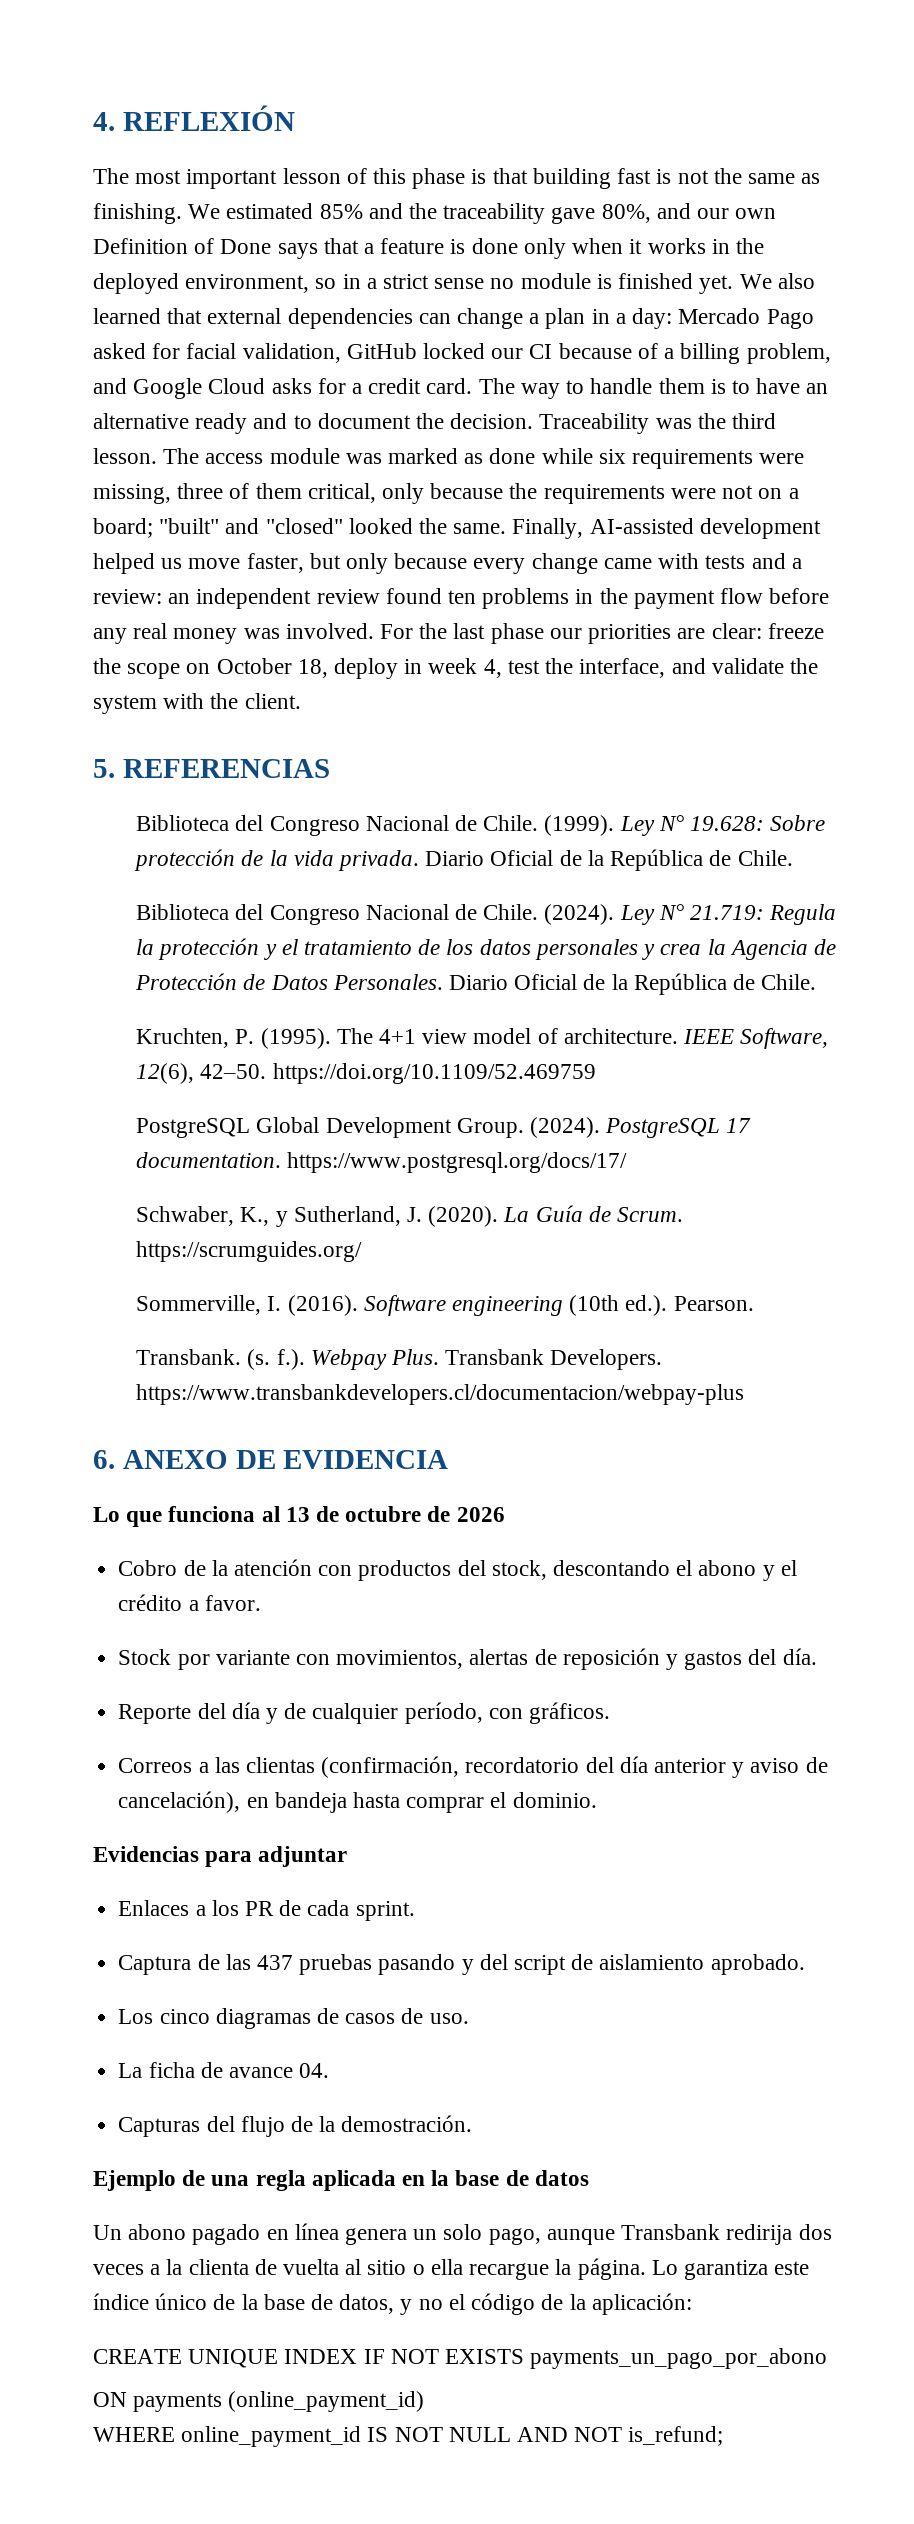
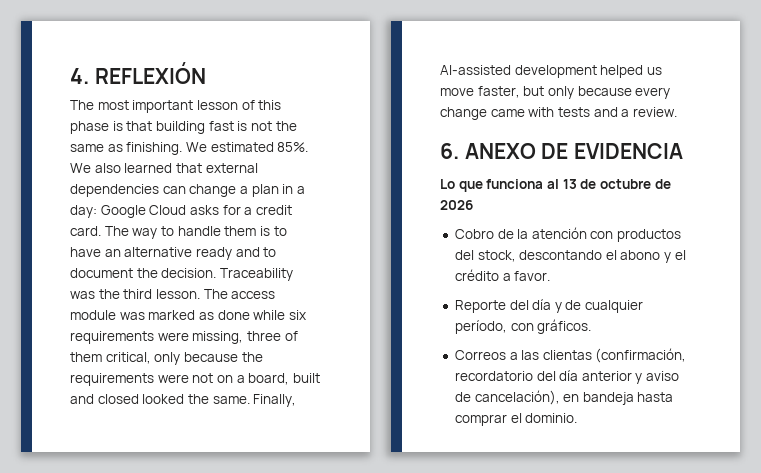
[319,203,777,224] [93,238,764,259] [93,273,734,294] 85% and the traceability gave 80%, and our own Definition of Done says that a feature is done only when it works in the deployed environment, so in a strict sense no module is finished yet. -> [277,142,309,152] 85%.
[678,308,814,329] [93,343,831,364] [93,378,127,394] Mercado Pago asked for facial validation, GitHub locked our CI because of a billing problem, and -> (97, 211) none
[93,518,343,538] board; "built" and "closed" -> [248,373,320,385] [70,394,139,404] board, built and closed
[93,588,830,609] [93,623,824,644] [93,658,818,679] [93,693,301,714] [93,759,330,778] [136,815,826,836] [134,849,793,871] [136,904,837,925] [136,938,836,960] [135,973,817,995] [136,1028,829,1049] [136,1063,596,1084] [136,1117,752,1138] [136,1152,628,1173] [136,1205,684,1227] [136,1241,363,1262] [136,1295,754,1316] [136,1349,663,1370] [136,1384,745,1405] review: an independent review found ten problems in the payment flow before any real money was involved. For the last phase our priorities are clear: freeze the scope on October 18, deploy in week 4, test the interface, and validate the system with the client. // 5. REFERENCIAS // Biblioteca del Congreso Nacional de Chile. (1999). Ley N° 19.628: Sobre protección de la vida privada. Diario Oficial de la República de Chile. // Biblioteca del Congreso Nacional de Chile. (2024). Ley N° 21.719: Regula la protección y el tratamiento de los datos personales y crea la Agencia de Protección de Datos Personales. Diario Oficial de la República de Chile. // Kruchten, P. (1995). The 4+1 view model of architecture. IEEE Software, 12(6), 42–50. https://doi.org/10.1109/52.469759 // PostgreSQL Global Development Group. (2024). PostgreSQL 17 documentation. https://www.postgresql.org/docs/17/ // Schwaber, K., y Sutherland, J. (2020). La Guía de Scrum. https://scrumguides.org/ // Sommerville, I. (2016). Software engineering (10th ed.). Pearson. // Transbank. (s. f.). Webpay Plus. Transbank Developers. https://www.transbankdevelopers.cl/documentacion/webpay-plus -> [632,107,677,117] review.
[118,1648,817,1670] // Stock por variante con movimientos, alertas de reposición y gastos del día. -> (551, 276) none
[93,1846,348,1867] [118,1900,415,1921] [118,1954,805,1975] [118,2008,469,2029] [118,2062,330,2078] [118,2115,473,2137] [93,2170,589,2191] [93,2223,832,2245] [93,2258,810,2280] [93,2293,692,2315] [93,2348,828,2369] [93,2391,425,2412] [93,2426,724,2447] // Evidencias para adjuntar // Enlaces a los PR de cada sprint. // Captura de las 437 pruebas pasando y del script de aislamiento aprobado. // Los cinco diagramas de casos de uso. // La ficha de avance 04. // Capturas del flujo de la demostración. // Ejemplo de una regla aplicada en la base de datos // Un abono pagado en línea genera un solo pago, aunque Transbank redirija dos veces a la clienta de vuelta al sitio o ella recargue la página. Lo garantiza este índice único de la base de datos, y no el código de la aplicación: // CREATE UNIQUE INDEX IF NOT EXISTS payments_un_pago_por_abono // ON payments (online_payment_id) // WHERE online_payment_id IS NOT NULL AND NOT is_refund; -> (578, 418) none

